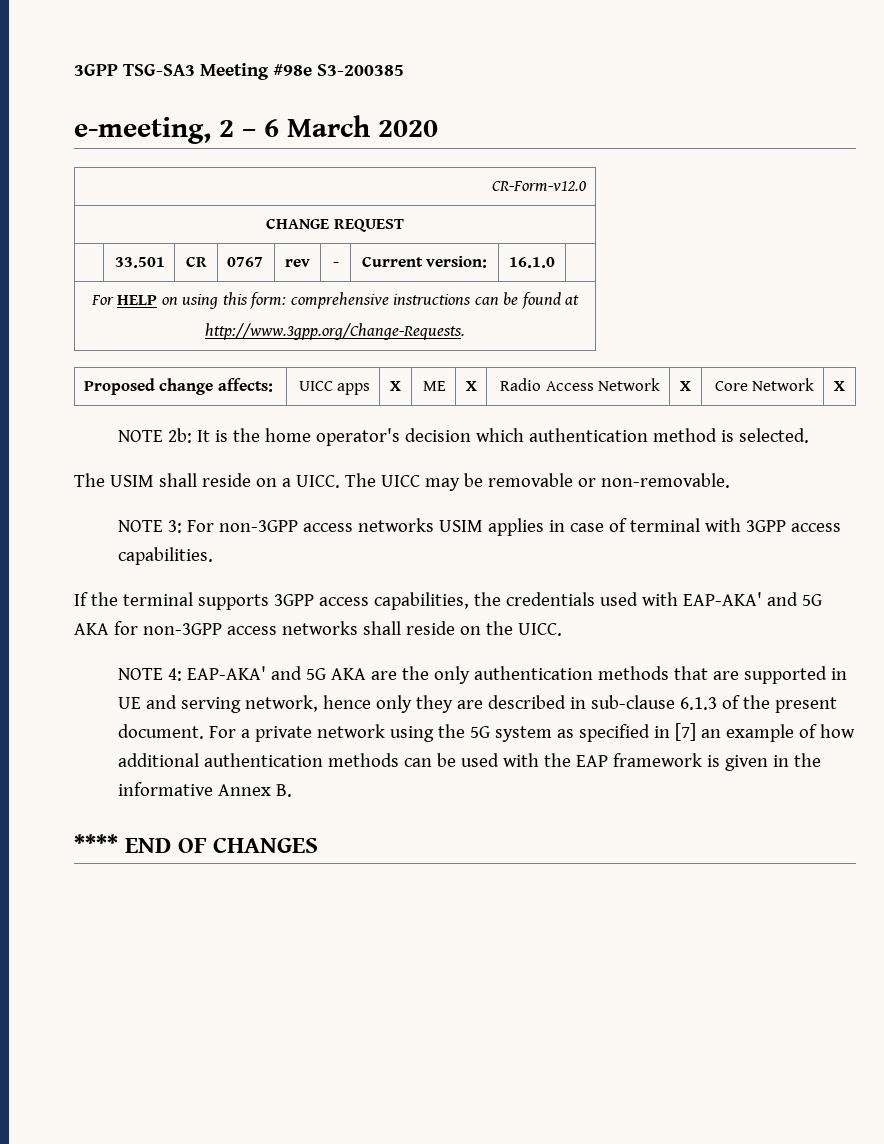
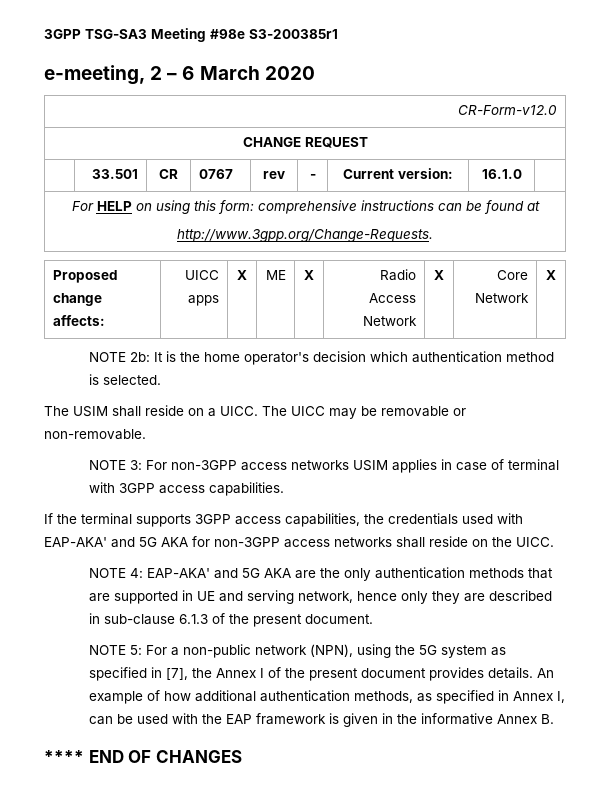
[316,64,404,76] S3-200385 -> [249,29,338,39] S3-200385r1
[208,724,385,742] For a private network -> [88,644,353,658] // NOTE 5: For a non-public network (NPN),
[674,723,721,741] [7] an -> [165,667,554,681] [7], the Annex I of the present document provides details. An
[327,753,399,767] methods -> [353,690,565,704] methods, as specified in Annex I,

